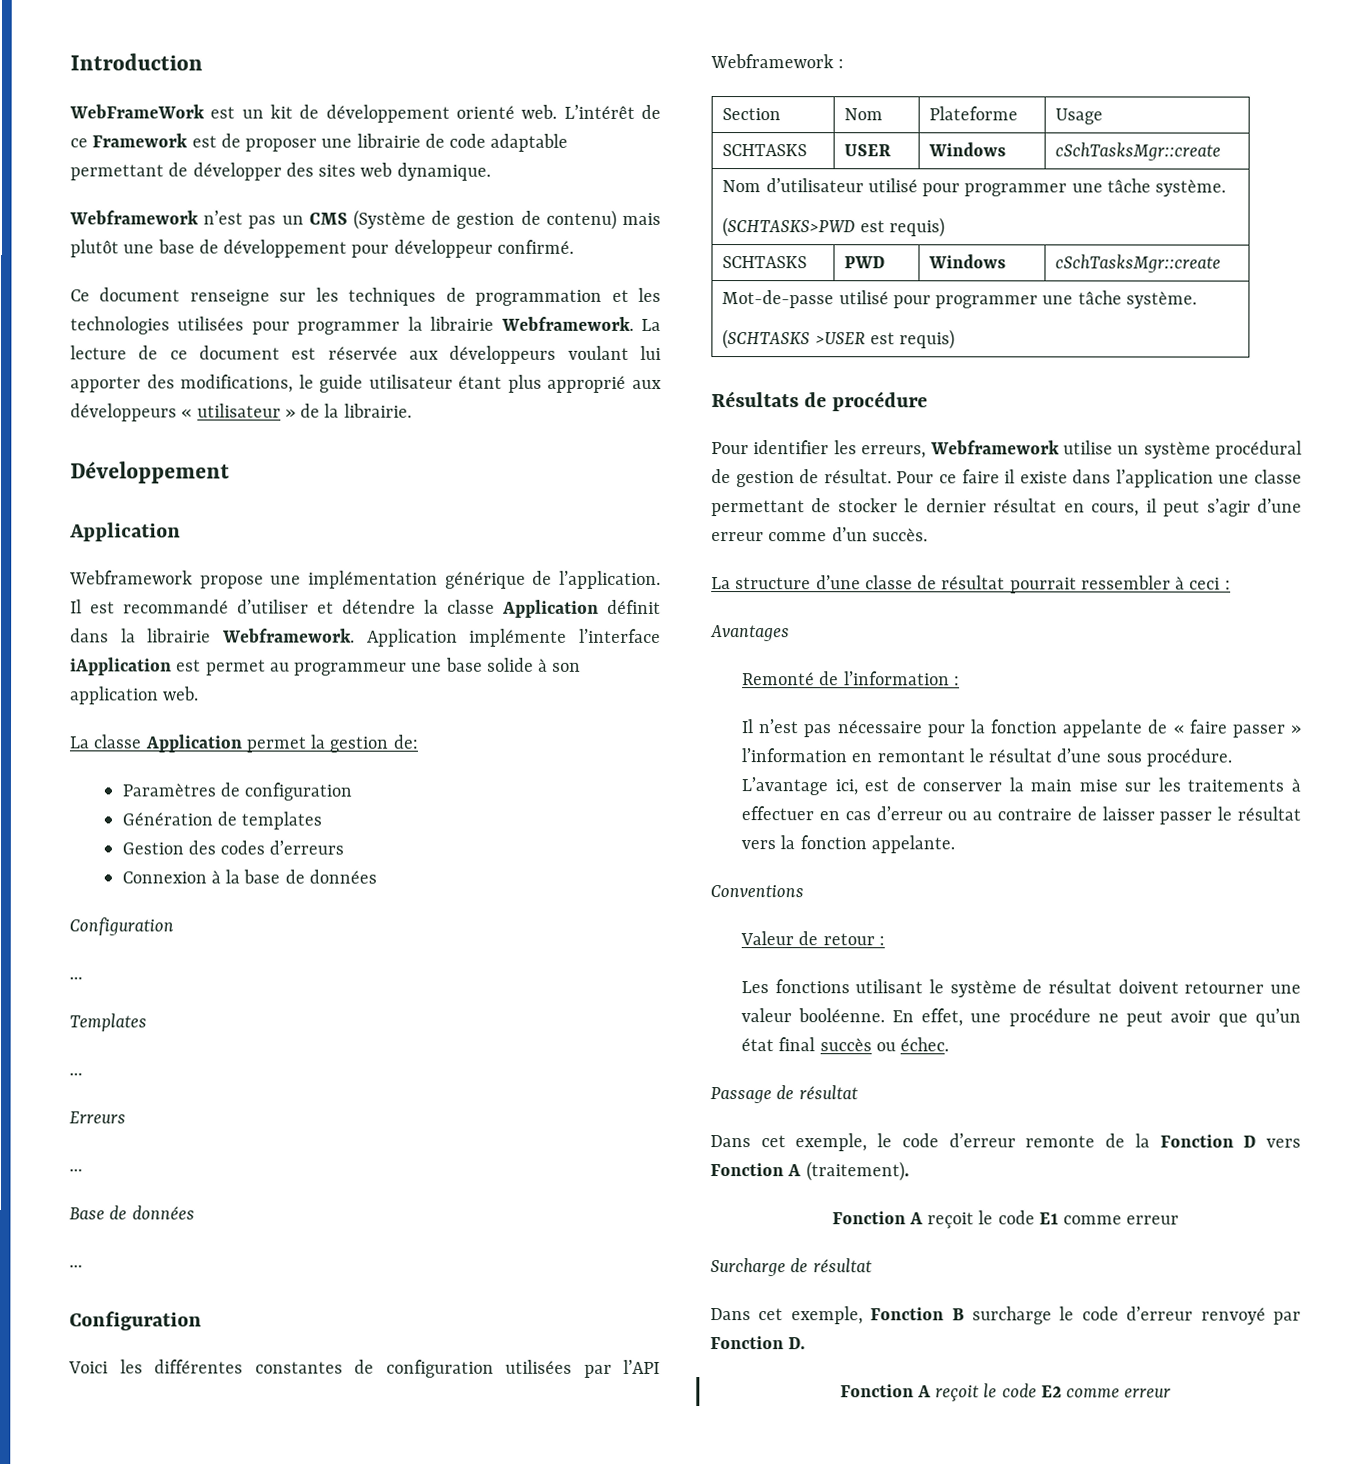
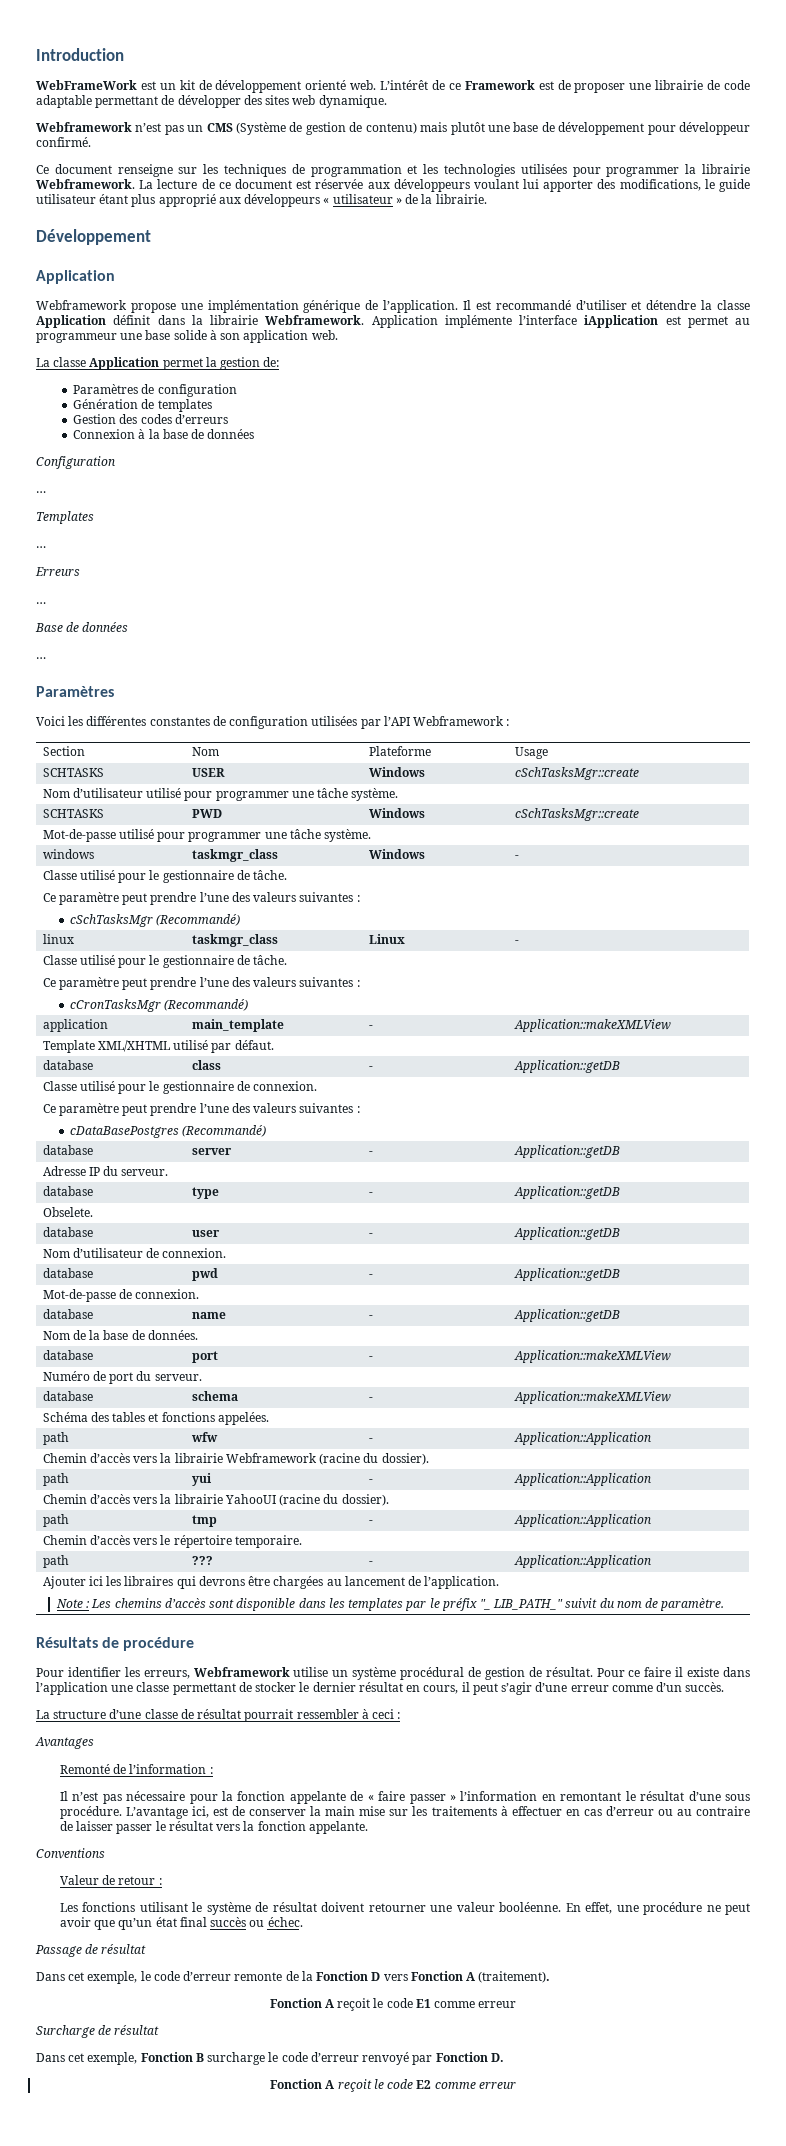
[69,1311,202,1331] Configuration -> [36,686,114,697] Paramètres
[722,217,945,238] // (SCHTASKS>PWD est requis) -> (399, 794) none
[722,329,956,350] // (SCHTASKS >USER est requis) -> [42,849,94,859] [191,849,278,862] [368,849,425,859] [514,855,519,859] [42,870,288,883] [42,892,360,905] [70,914,241,927] [42,934,74,944] [191,934,278,947] [368,934,405,944] [514,940,519,944] [42,955,288,968] [42,977,360,990] [70,999,249,1012] [42,1019,108,1032] [191,1019,284,1032] [368,1025,373,1029] [513,1019,671,1032] [42,1040,274,1053] [42,1060,93,1070] [191,1060,221,1070] [368,1066,373,1070] [513,1060,620,1073] [42,1081,318,1094] [42,1103,360,1116] [70,1125,267,1138] [42,1145,93,1155] [191,1148,232,1155] [368,1151,373,1155] [513,1145,620,1158] [42,1166,169,1176] [42,1186,93,1196] [191,1187,219,1199] [368,1192,373,1196] [513,1186,620,1199] [42,1207,93,1217] [42,1227,93,1237] [191,1230,220,1237] [368,1233,373,1237] [513,1227,620,1240] [42,1248,227,1258] [42,1268,93,1278] [191,1268,218,1281] [368,1274,373,1278] [513,1268,620,1281] [42,1289,200,1302] [42,1309,93,1319] [191,1312,226,1319] [368,1315,373,1319] [513,1309,620,1322] [42,1330,198,1340] [42,1350,93,1360] [191,1351,218,1363] [368,1356,373,1360] [513,1350,671,1363] [42,1371,202,1384] [42,1391,93,1401] [191,1391,238,1401] [368,1397,373,1401] [513,1391,671,1404] [42,1412,269,1425] [42,1432,69,1445] [190,1432,218,1442] [368,1438,373,1442] [513,1432,651,1445] [42,1453,429,1465] [42,1473,69,1486] [191,1473,212,1486] [368,1479,373,1483] [513,1473,651,1486] [42,1494,389,1506] [42,1514,69,1527] [191,1515,217,1527] [368,1520,373,1524] [513,1514,651,1527] [42,1535,302,1548] [42,1555,69,1568] [191,1556,213,1565] [368,1561,373,1565] [513,1555,651,1568] [42,1576,500,1589] [55,1598,725,1611] // windows | taskmgr_class | Windows | - // Classe utilisé pour le gestionnaire de tâche. // Ce paramètre peut prendre l’une des valeurs suivantes : // cSchTasksMgr (Recommandé) // linux | taskmgr_class | Linux | - // Classe utilisé pour le gestionnaire de tâche. // Ce paramètre peut prendre l’une des valeurs suivantes : // cCronTasksMgr (Recommandé) // application | main_template | - | Application::makeXMLView // Template XML/XHTML utilisé par défaut. // database | class | - | Application::getDB // Classe utilisé pour le gestionnaire de connexion. // Ce paramètre peut prendre l’une des valeurs suivantes : // cDataBasePostgres (Recommandé) // database | server | - | Application::getDB // Adresse IP du serveur. // database | type | - | Application::getDB // Obselete. // database | user | - | Application::getDB // Nom d’utilisateur de connexion. // database | pwd | - | Application::getDB // Mot-de-passe de connexion. // database | name | - | Application::getDB // Nom de la base de données. // database | port | - | Application::makeXMLView // Numéro de port du serveur. // database | schema | - | Application::makeXMLView // Schéma des tables et fonctions appelées. // path | wfw | - | Application::Application // Chemin d’accès vers la librairie Webframework (racine du dossier). // path | yui | - | Application::Application // Chemin d’accès vers la librairie YahooUI (racine du dossier). // path | tmp | - | Application::Application // Chemin d’accès vers le répertoire temporaire. // path | ??? | - | Application::Application // Ajouter ici les libraires qui devrons être chargées au lancement de l’application. // Note : Les chemins d’accès sont disponible dans les templates par le préfix "_ LIB_PATH_" suivit du nom de paramètre.

